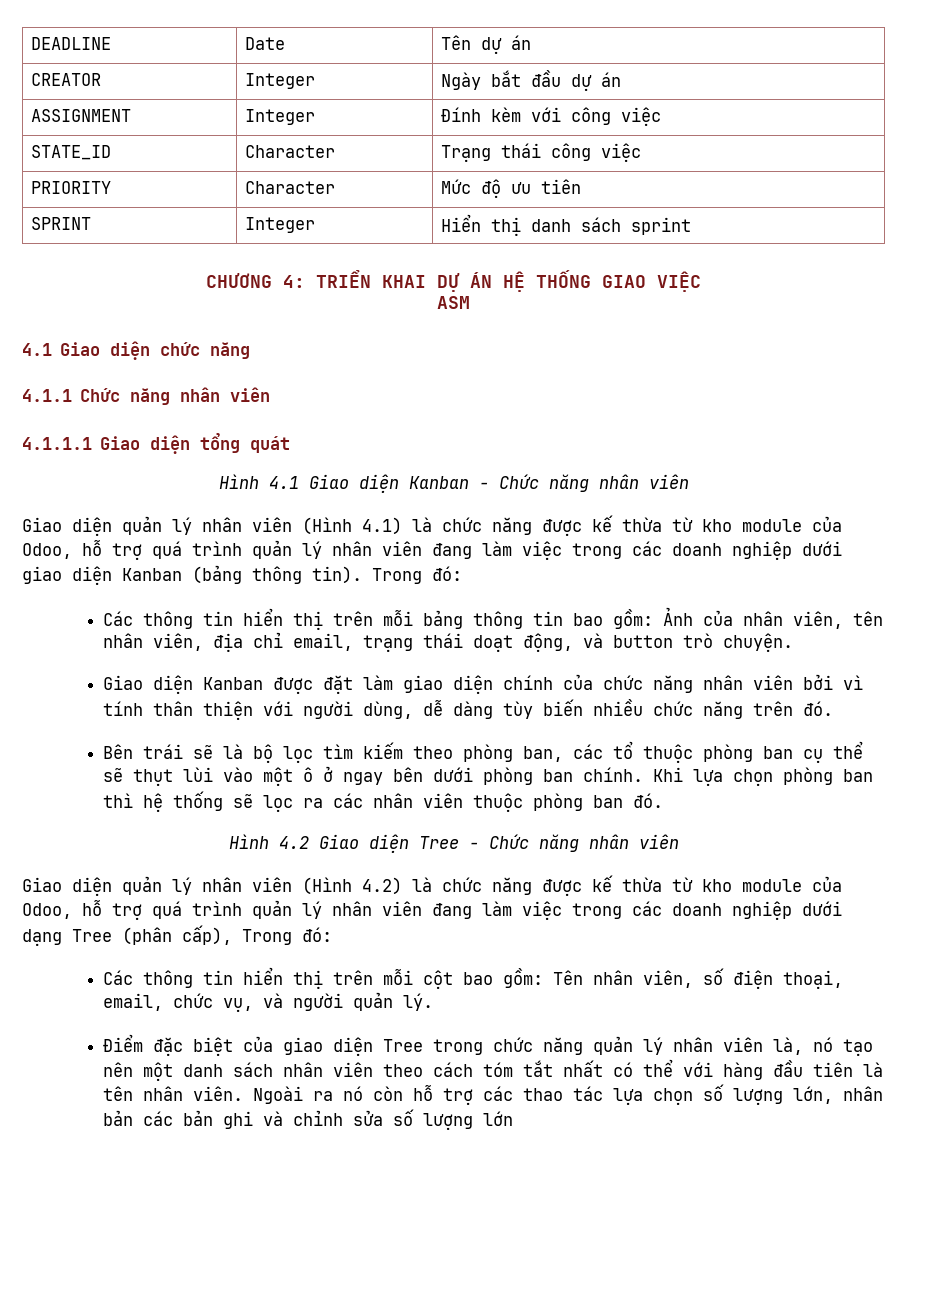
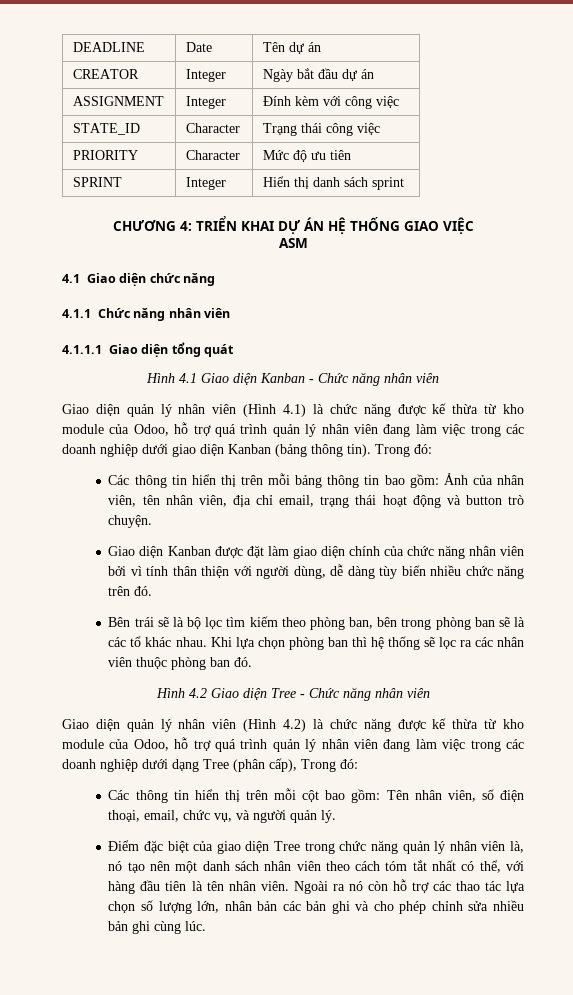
[473,633,574,652] doạt động, -> [382,495,441,508] hoạt động
[573,741,864,763] [103,766,644,786] các tổ thuộc phòng ban cụ thể sẽ thụt lùi vào một ô ở ngay bên dưới phòng ban chính. -> [377,617,526,630] [108,636,207,647] bên trong phòng ban sẽ là các tổ khác nhau.
[643,1059,674,1077] thể -> [479,860,501,873] thể,
[293,1109,514,1130] chỉnh sửa số lượng lớn -> [373,900,525,914] [108,921,207,934] cho phép chỉnh sửa nhiều bản ghi cùng lúc.

